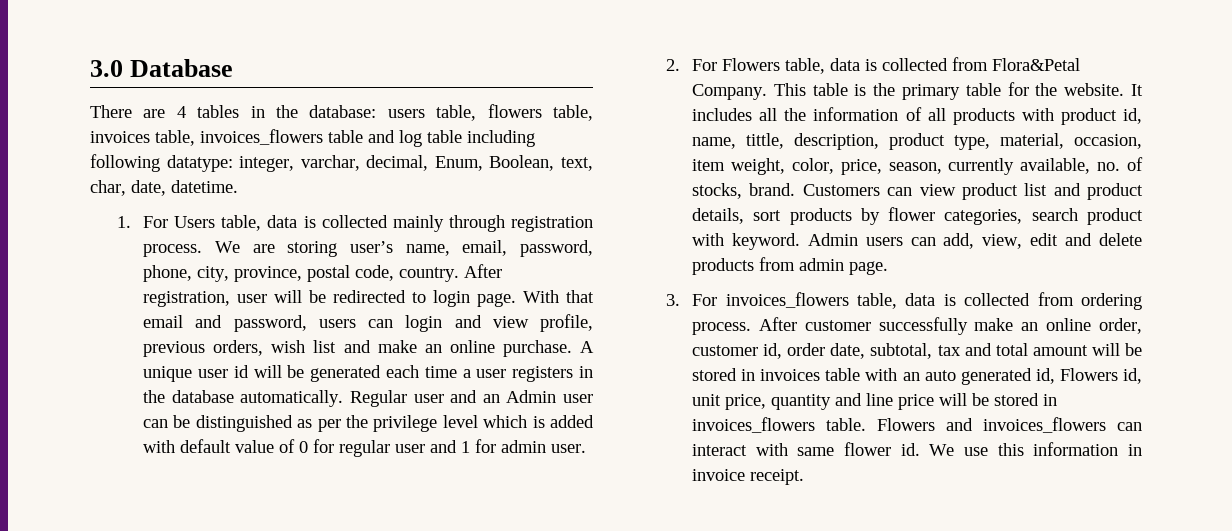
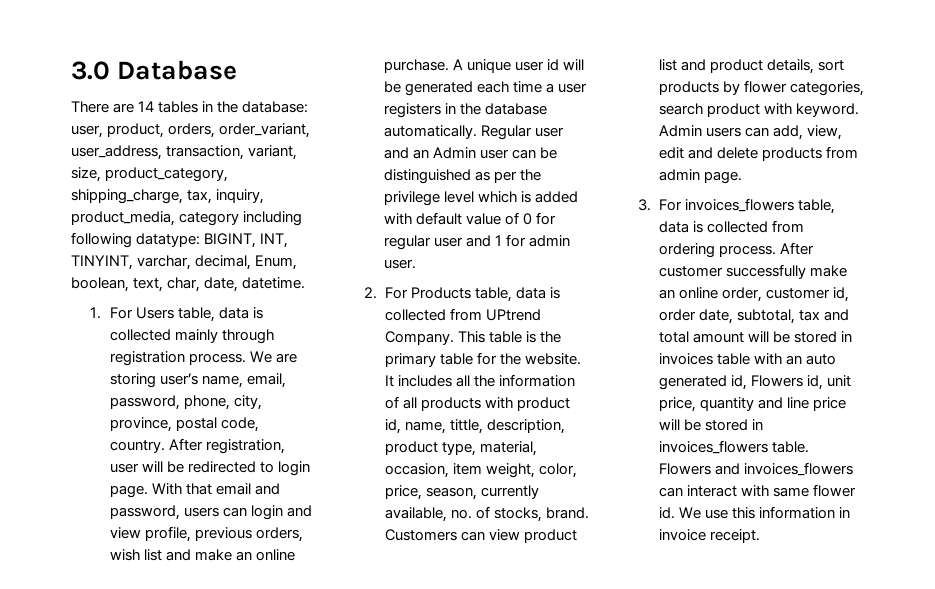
[176,106,186,118] 4 -> [138,101,155,112] 14
[387,104,593,121] [90,129,535,147] [90,154,295,172] users table, flowers table, invoices table, invoices_flowers table and log table including following datatype: integer, -> [71,123,311,138] [71,145,298,160] [71,167,229,182] [71,189,265,204] [71,211,303,226] [71,232,289,248] [71,255,133,270] user, product, orders, order_variant, user_address, transaction, variant, size, product_category, shipping_charge, tax, inquiry, product_media, category including following datatype: BIGINT, INT, TINYINT,
[489,155,555,171] Boolean, -> [71,277,129,292] boolean,
[722,57,1081,74] Flowers table, data is collected from Flora&Petal -> [410,287,561,302] [384,308,541,321] Products table, data is collected from UPtrend

